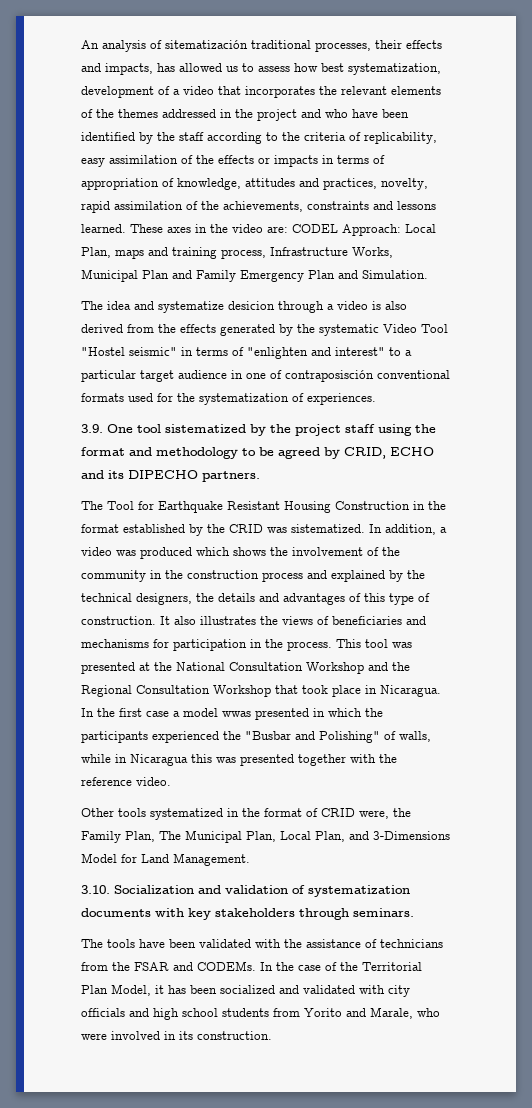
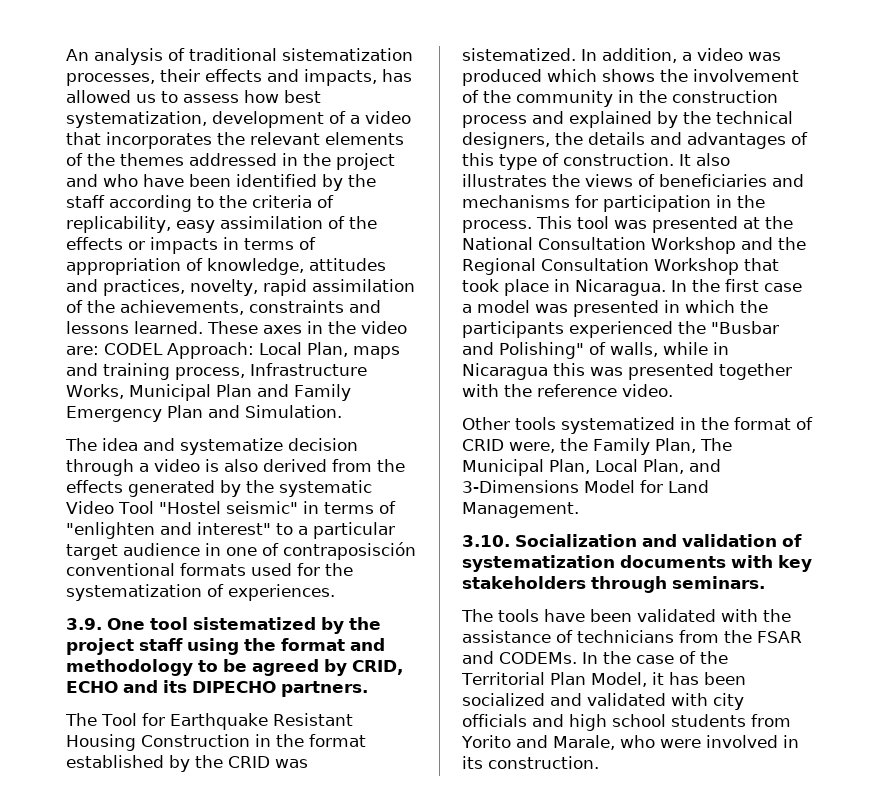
[165,40,311,49] sitematización traditional -> [189,48,413,61] traditional sistematization
[228,301,275,310] desicion -> [288,438,358,451] decision
[222,711,251,717] wwas -> [535,304,568,313] was

